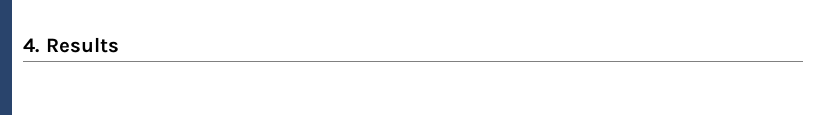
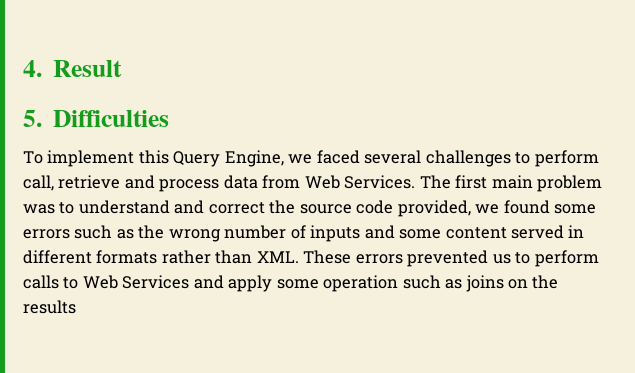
[46,37,120,53] Results -> [53,60,123,77] [23,110,170,127] [23,150,599,167] [23,175,603,192] [23,200,597,217] [23,225,585,242] [23,250,599,267] [23,275,559,292] [23,300,76,314] Result // 5. Difficulties // To implement this Query Engine, we faced several challenges to perform call, retrieve and process data from Web Services. The first main problem was to understand and correct the source code provided, we found some errors such as the wrong number of inputs and some content served in different formats rather than XML. These errors prevented us to perform calls to Web Services and apply some operation such as joins on the results

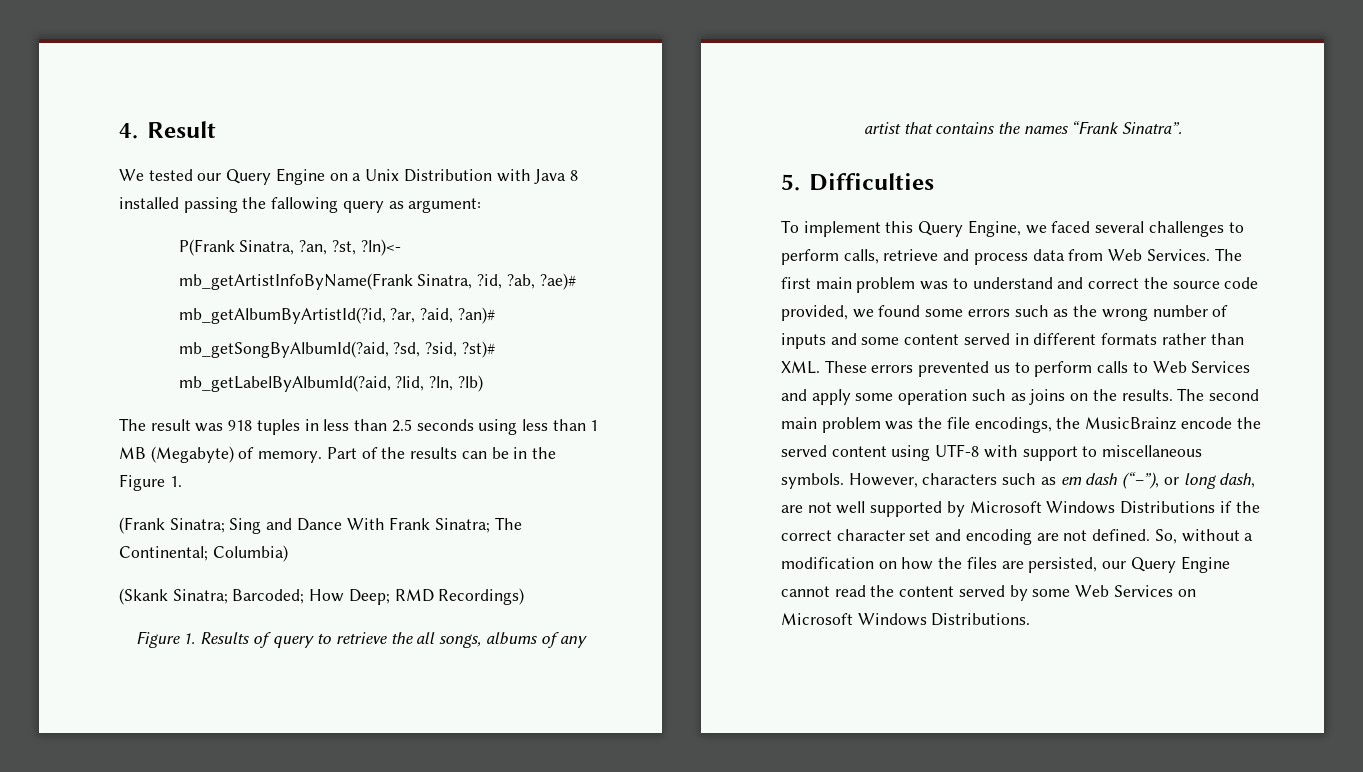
(123, 68) none -> [119,168,578,185] [119,197,482,213] [178,239,401,256] [178,273,576,290] [178,307,495,324] [178,341,495,358] [178,375,483,392] [119,418,599,435] [119,446,556,463] [119,474,182,491] [119,517,522,534] [119,545,288,562] [119,588,525,605] [135,631,588,648] [863,121,1183,134] // We tested our Query Engine on a Unix Distribution with Java 8 installed passing the fallowing query as argument: // P(Frank Sinatra, ?an, ?st, ?ln)<- // mb_getArtistInfoByName(Frank Sinatra, ?id, ?ab, ?ae)# // mb_getAlbumByArtistId(?id, ?ar, ?aid, ?an)# // mb_getSongByAlbumId(?aid, ?sd, ?sid, ?st)# // mb_getLabelByAlbumId(?aid, ?lid, ?ln, ?lb) // The result was 918 tuples in less than 2.5 seconds using less than 1 MB (Megabyte) of memory. Part of the results can be in the Figure 1. // (Frank Sinatra; Sing and Dance With Frank Sinatra; The Continental; Columbia) // (Skank Sinatra; Barcoded; How Deep; RMD Recordings) // Figure 1. Results of query to retrieve the all songs, albums of any artist that contains the names “Frank Sinatra”.
[23,175,54,191] call, -> [843,249,879,264] calls,
[23,300,76,314] results -> [1121,388,1259,401] [781,417,1261,433] [781,444,1203,461] [781,472,1256,489] [781,501,1260,517] [781,529,1254,545] [781,556,1230,573] [781,585,1196,601] [781,613,1031,626] results. The second main problem was the file encodings, the MusicBrainz encode the served content using UTF-8 with support to miscellaneous symbols. However, characters such as em dash (“–”), or long dash, are not well supported by Microsoft Windows Distributions if the correct character set and encoding are not defined. So, without a modification on how the files are persisted, our Query Engine cannot read the content served by some Web Services on Microsoft Windows Distributions.

